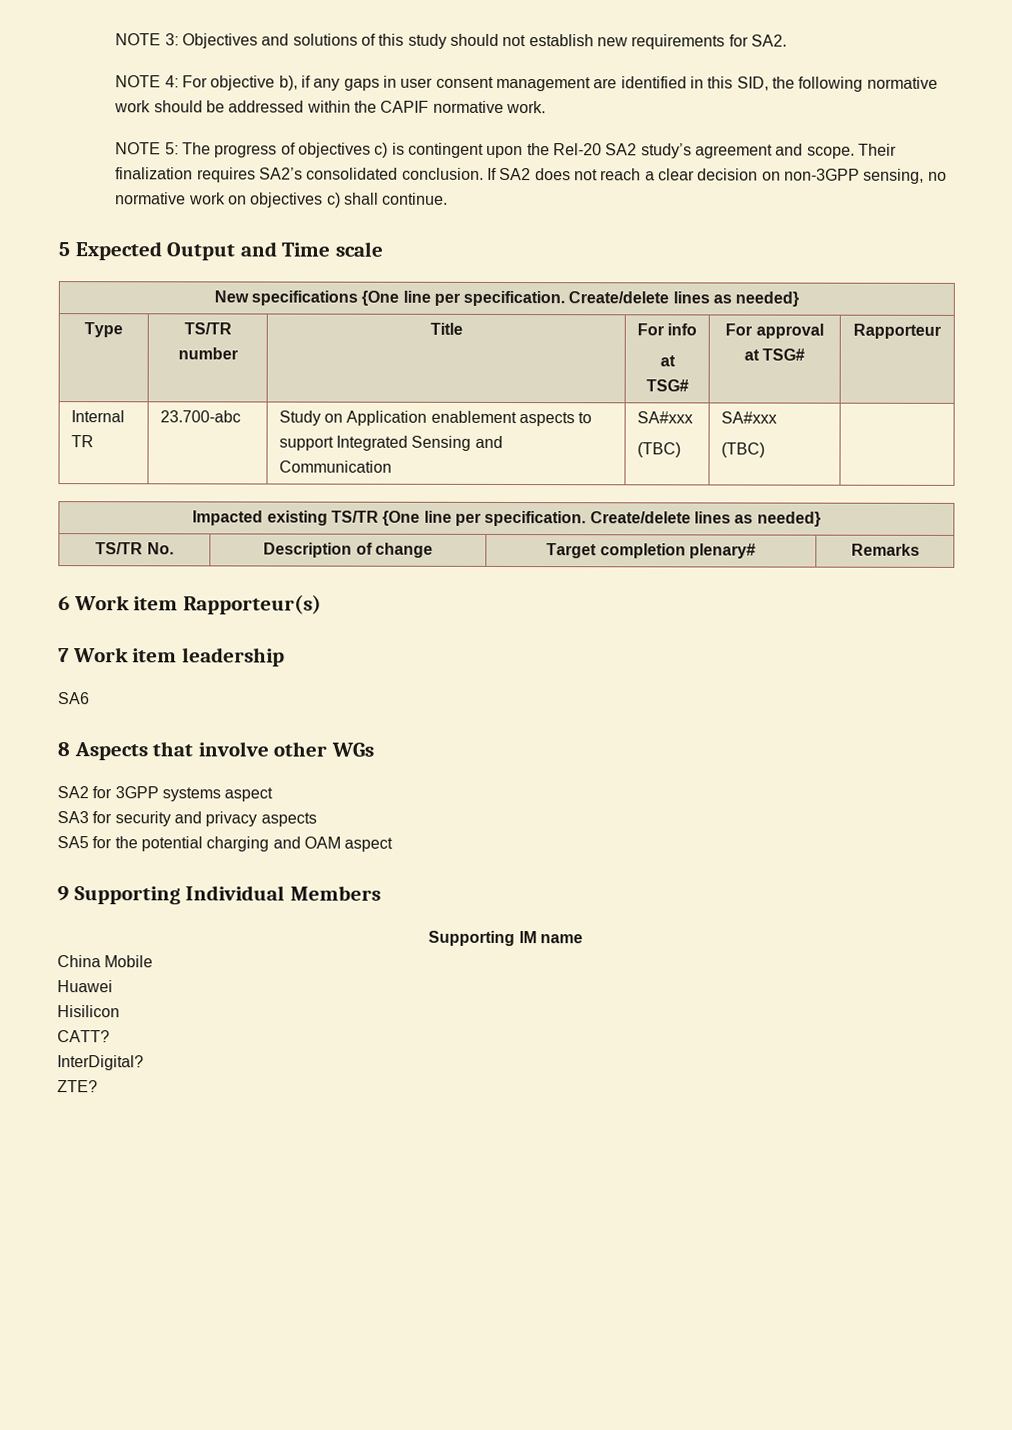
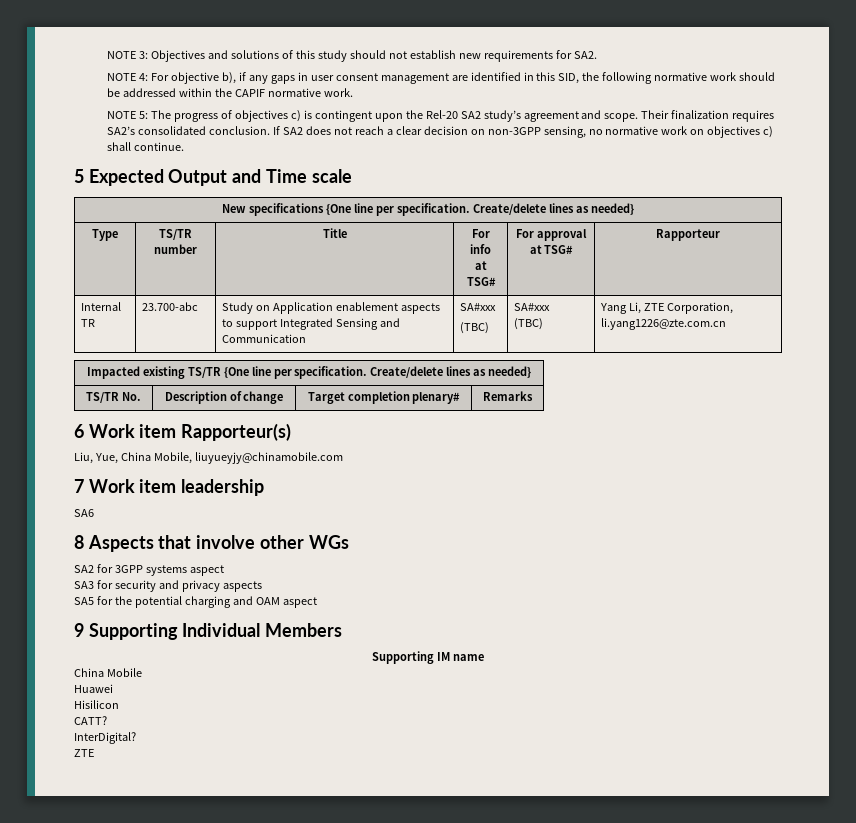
(765, 450) none -> [600,302,734,314] [601,318,727,330] Yang Li, ZTE Corporation, li.yang1226@zte.com.cn
(322, 604) none -> [74,452,343,464] // Liu, Yue, China Mobile, liuyueyjy@chinamobile.com
[57,1080,98,1093] ZTE? -> [74,749,94,757] ZTE

